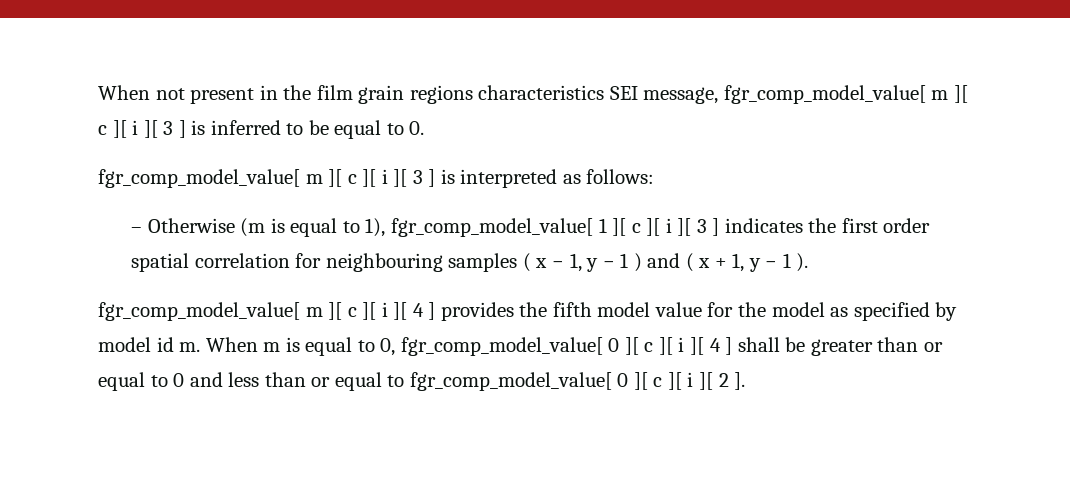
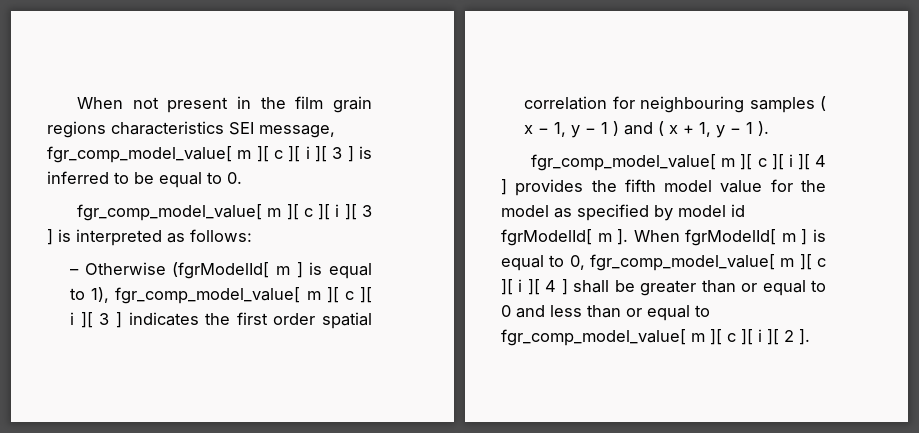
[240,218,266,237] (m -> [172,262,303,279] (fgrModelId[ m ]
[598,218,607,233] 1 -> [306,291,321,300] m
[179,337,281,352] m. When m -> [501,229,808,246] fgrModelId[ m ]. When fgrModelId[ m ]
[608,338,620,352] 0 -> [780,258,795,267] m
[617,373,629,387] 0 -> [691,333,705,342] m

